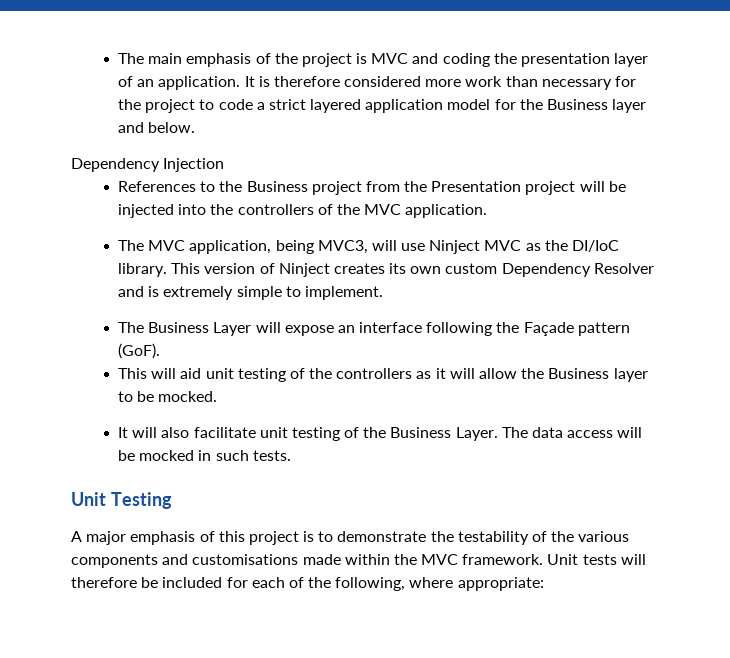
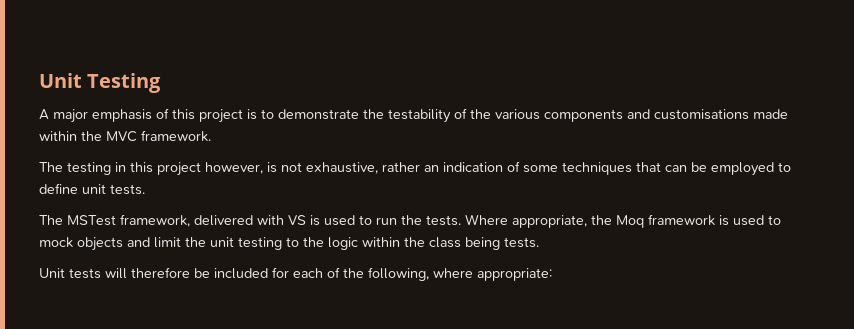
[117,53,649,67] [117,76,637,90] [117,99,647,113] [117,122,196,133] [71,158,225,172] [117,181,626,195] [117,204,488,218] [117,240,620,254] [117,263,654,277] [117,286,383,300] [117,322,630,336] [117,343,160,359] [117,368,648,382] [117,391,218,402] [117,427,643,441] [117,450,291,461] The main emphasis of the project is MVC and coding the presentation layer of an application. It is therefore considered more work than necessary for the project to code a strict layered application model for the Business layer and below. // Dependency Injection // References to the Business project from the Presentation project will be injected into the controllers of the MVC application. // The MVC application, being MVC3, will use Ninject MVC as the DI/IoC library. This version of Ninject creates its own custom Dependency Resolver and is extremely simple to implement. // The Business Layer will expose an interface following the Façade pattern (GoF). // This will aid unit testing of the controllers as it will allow the Business layer to be mocked. // It will also facilitate unit testing of the Business Layer. The data access will be mocked in such tests. // -> (39, 80) none
(544, 559) none -> [39,161,791,176] [39,183,145,195] [39,214,781,228] [39,237,539,251] // The testing in this project however, is not exhaustive, rather an indication of some techniques that can be employed to define unit tests. // The MSTest framework, delivered with VS is used to run the tests. Where appropriate, the Moq framework is used to mock objects and limit the unit testing to the logic within the class being tests. //

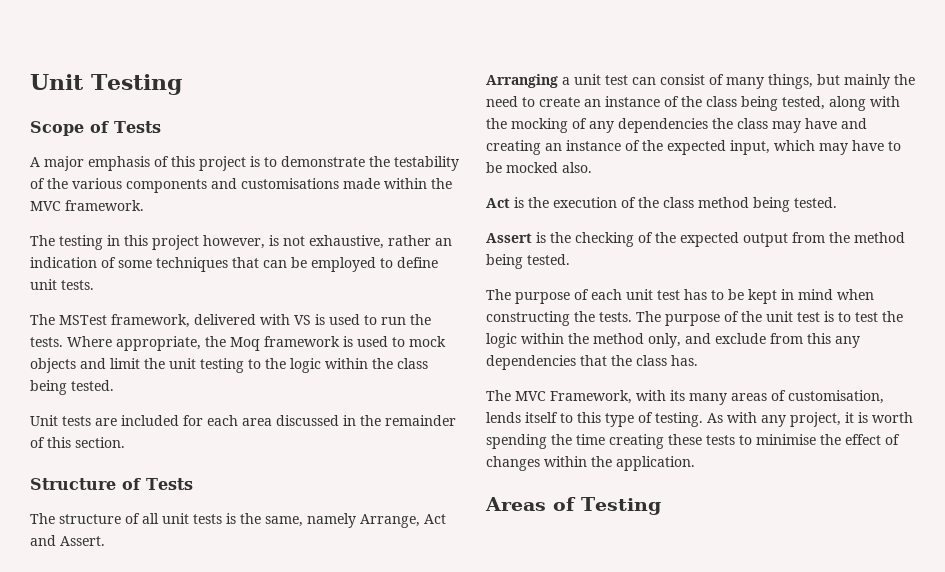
(162, 83) none -> [30,121,161,136] // Scope of Tests
[504,237,539,248] tests. -> [71,380,114,391] tested.
[105,267,552,281] will therefore be included for each of the following, where appropriate: -> [95,415,456,426] [30,437,125,448] [30,478,193,490] [30,513,446,528] [30,535,105,546] [486,74,915,89] [486,96,900,111] [486,118,867,133] [486,140,901,155] [486,162,592,173] [486,197,837,212] [486,232,905,247] [486,254,570,269] [486,289,874,304] [486,311,903,326] [486,333,860,348] [486,355,698,370] [486,390,884,405] [486,412,913,427] [486,434,900,449] [486,456,695,471] [485,497,661,515] are included for each area discussed in the remainder of this section. // Structure of Tests // The structure of all unit tests is the same, namely Arrange, Act and Assert. // Arranging a unit test can consist of many things, but mainly the need to create an instance of the class being tested, along with the mocking of any dependencies the class may have and creating an instance of the expected input, which may have to be mocked also. // Act is the execution of the class method being tested. // Assert is the checking of the expected output from the method being tested. // The purpose of each unit test has to be kept in mind when constructing the tests. The purpose of the unit test is to test the logic within the method only, and exclude from this any dependencies that the class has. // The MVC Framework, with its many areas of customisation, lends itself to this type of testing. As with any project, it is worth spending the time creating these tests to minimise the effect of changes within the application. // Areas of Testing

